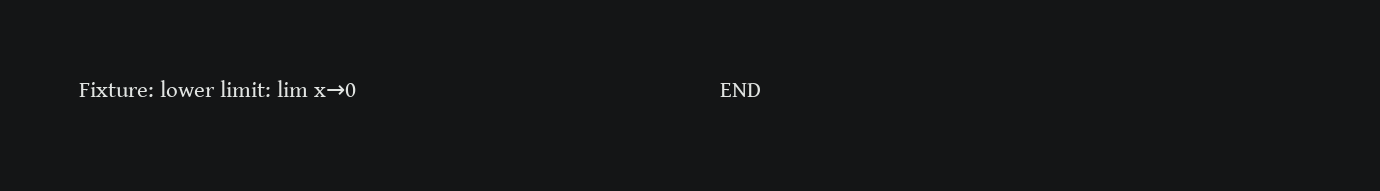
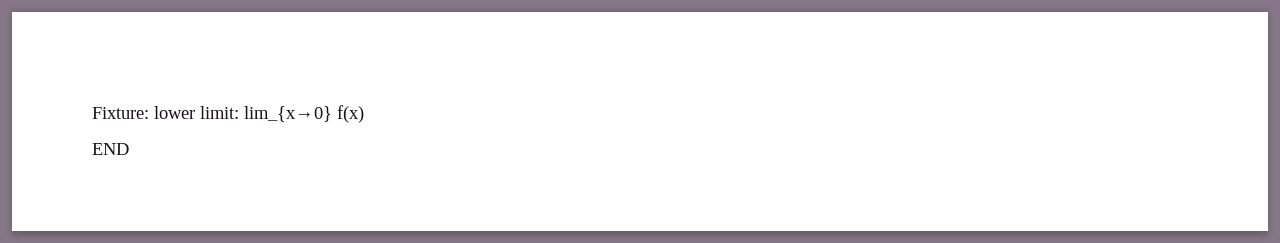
[277,80,357,97] lim x→0 -> [244,105,364,123] lim_{x→0} f(x)

